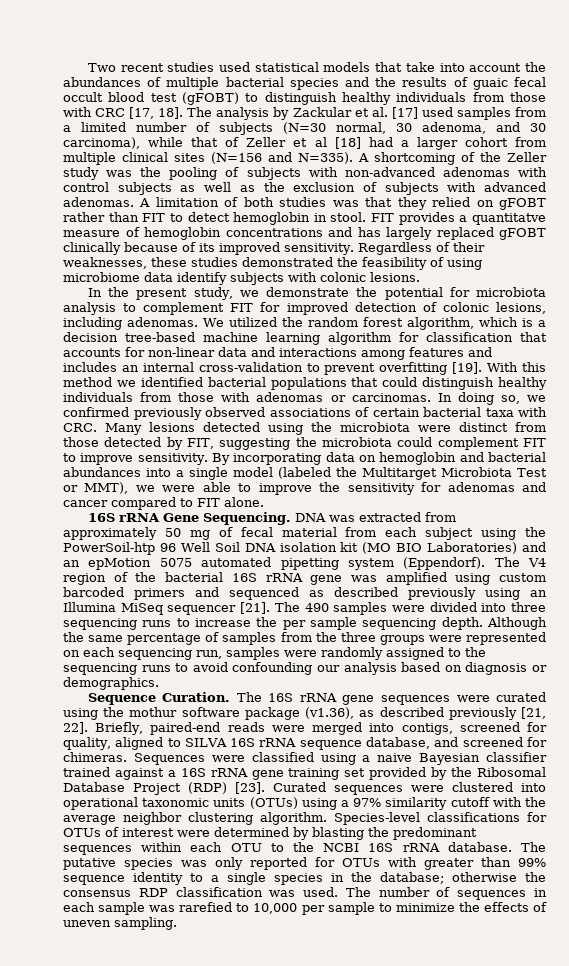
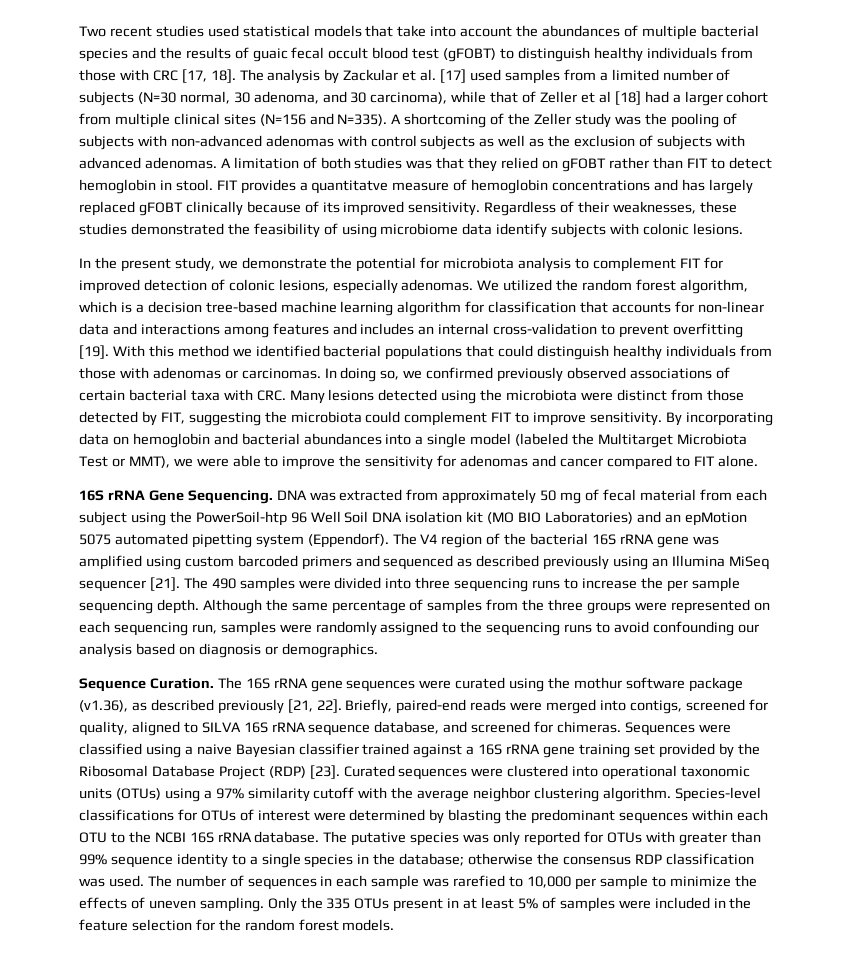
[63,317,122,330] including -> [332,279,398,294] especially
(177, 923) none -> [267,897,752,912] [79,919,395,931] Only the 335 OTUs present in at least 5% of samples were included in the feature selection for the random forest models.

